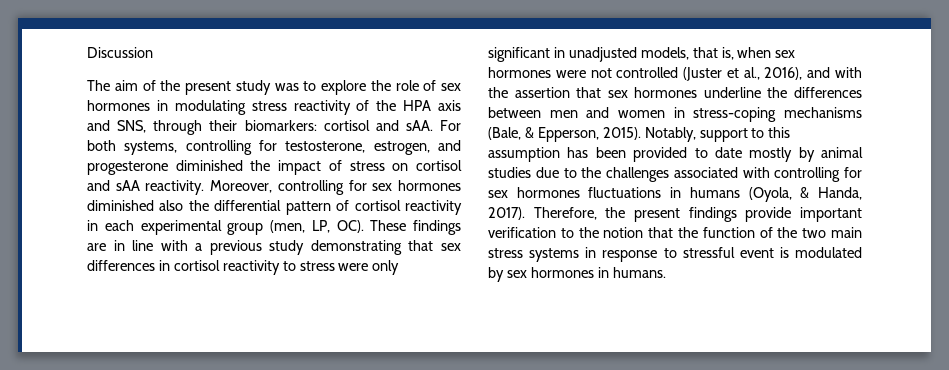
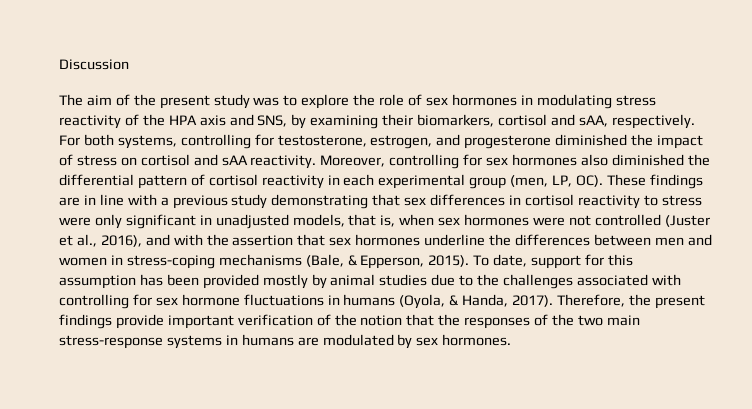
[153,120,433,135] through their biomarkers: cortisol and sAA. -> [291,114,695,129] by examining their biomarkers, cortisol and sAA, respectively.
[87,200,184,211] diminished also -> [580,154,684,166] also diminished
[644,127,765,142] Notably, support to -> [473,254,605,269] To date, support for
[694,147,742,158] to date -> (259, 281) none
[516,187,580,198] hormones -> [181,294,240,306] hormone
[560,228,574,238] to -> [316,314,331,326] of
[702,227,755,238] function -> [464,317,531,329] responses
[488,248,523,258] stress -> [59,335,163,349] stress-response
[602,247,862,262] [488,267,666,282] response to stressful event is modulated by sex hormones in humans. -> [241,334,512,349] humans are modulated by sex hormones.

